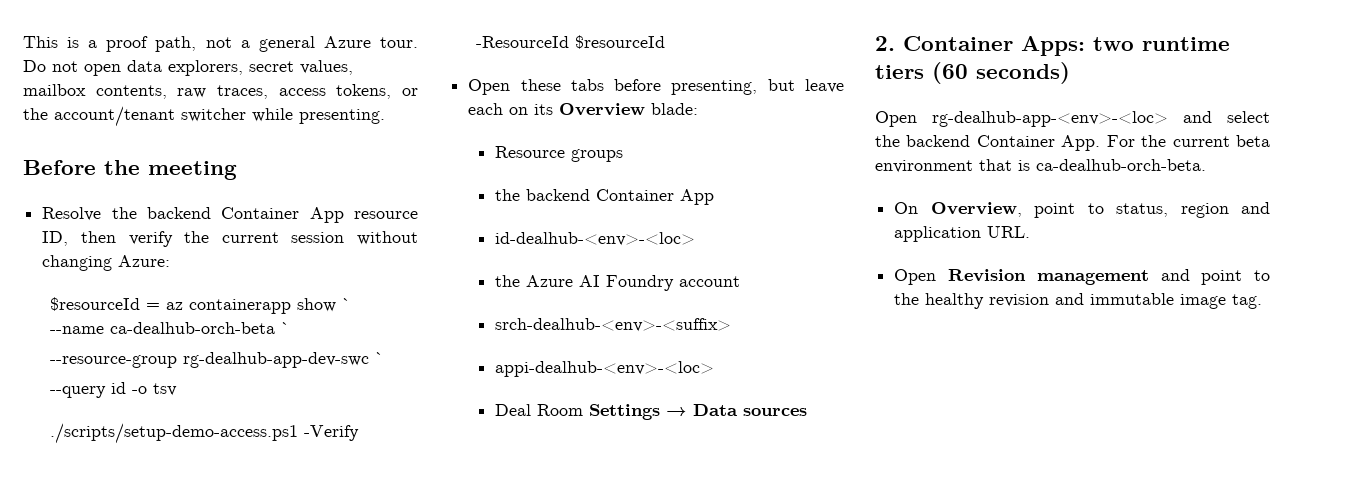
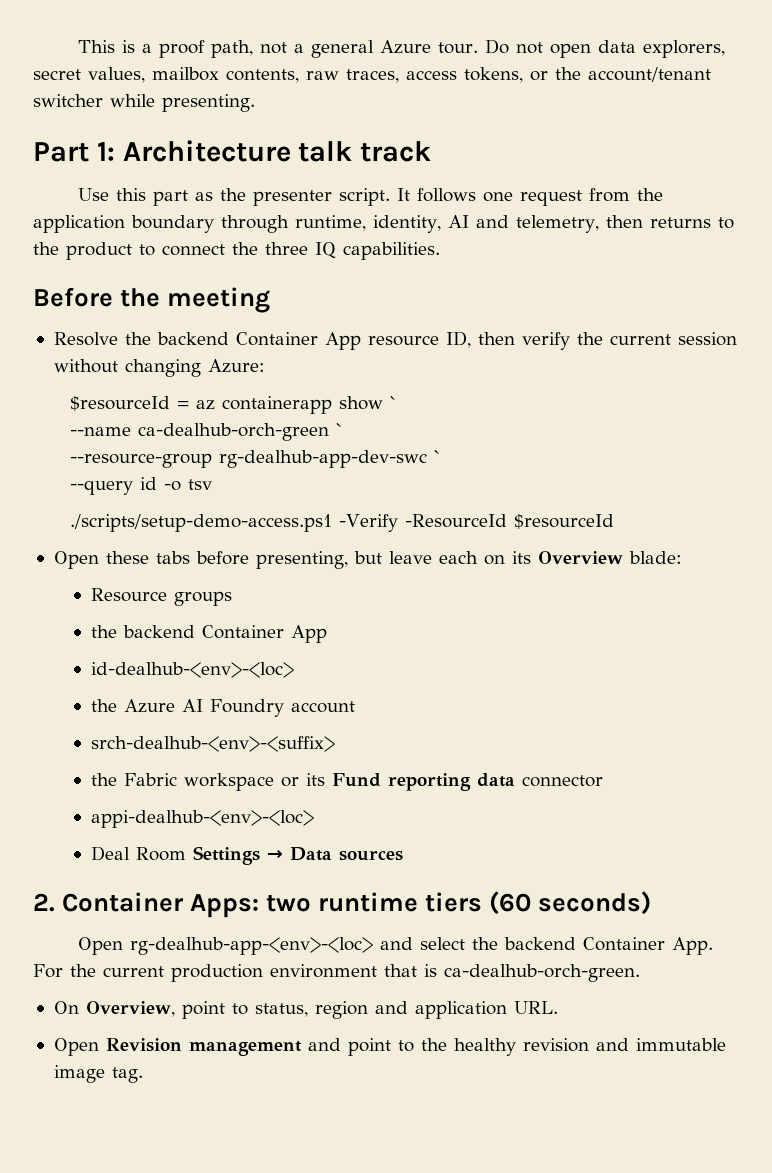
(385, 116) none -> [33,140,432,162] [77,188,663,206] [33,215,734,233] [33,242,440,260] // Part 1: Architecture talk track // Use this part as the presenter script. It follows one request from the application boundary through runtime, identity, AI and telemetry, then returns to the product to connect the three IQ capabilities.
[109,322,275,334] ca-dealhub-orch-beta -> [138,423,330,441] ca-dealhub-orch-green
(732, 325) none -> [91,773,604,791] // the Fabric workspace or its Fund reporting data connector
[1236,135,1270,147] beta -> [171,964,263,982] production
[1036,159,1206,171] ca-dealhub-orch-beta. -> [444,964,640,982] ca-dealhub-orch-green.

